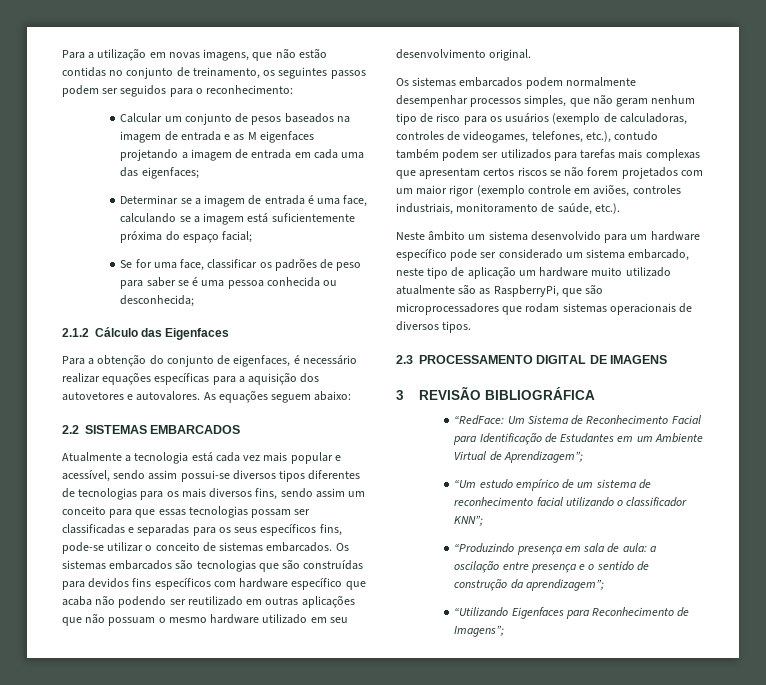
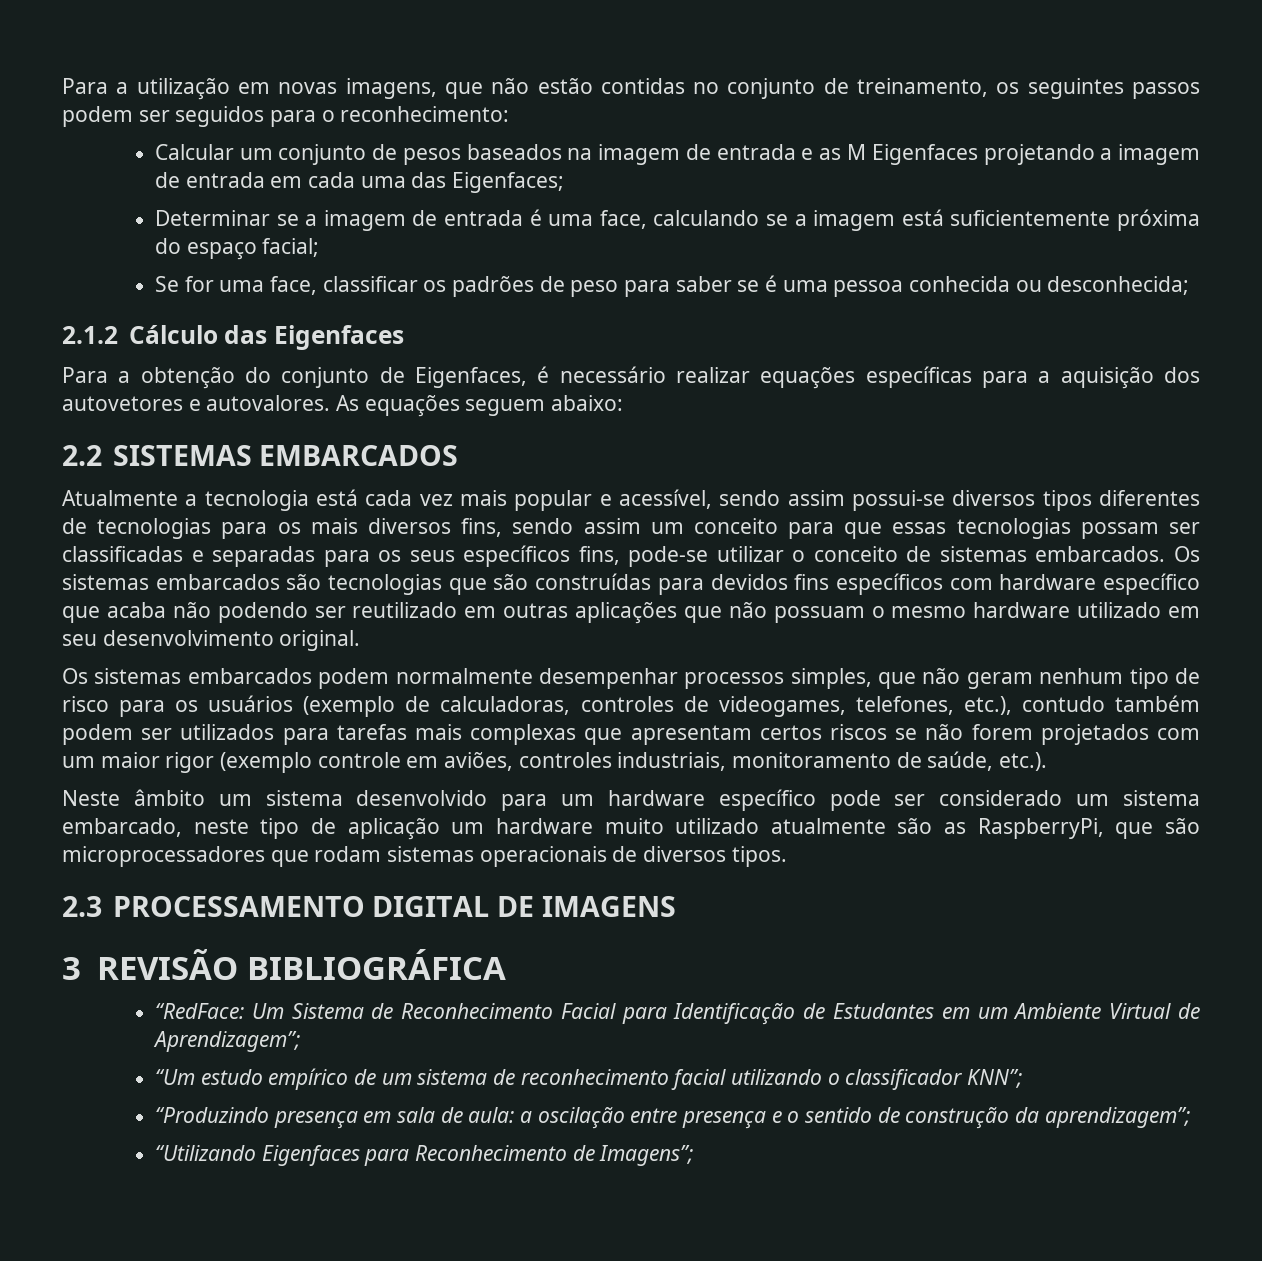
[259,131,314,143] eigenfaces -> [871,144,978,165] Eigenfaces
[141,167,199,179] eigenfaces; -> [451,172,564,193] Eigenfaces;
[233,355,291,367] eigenfaces, -> [415,367,527,388] Eigenfaces,

